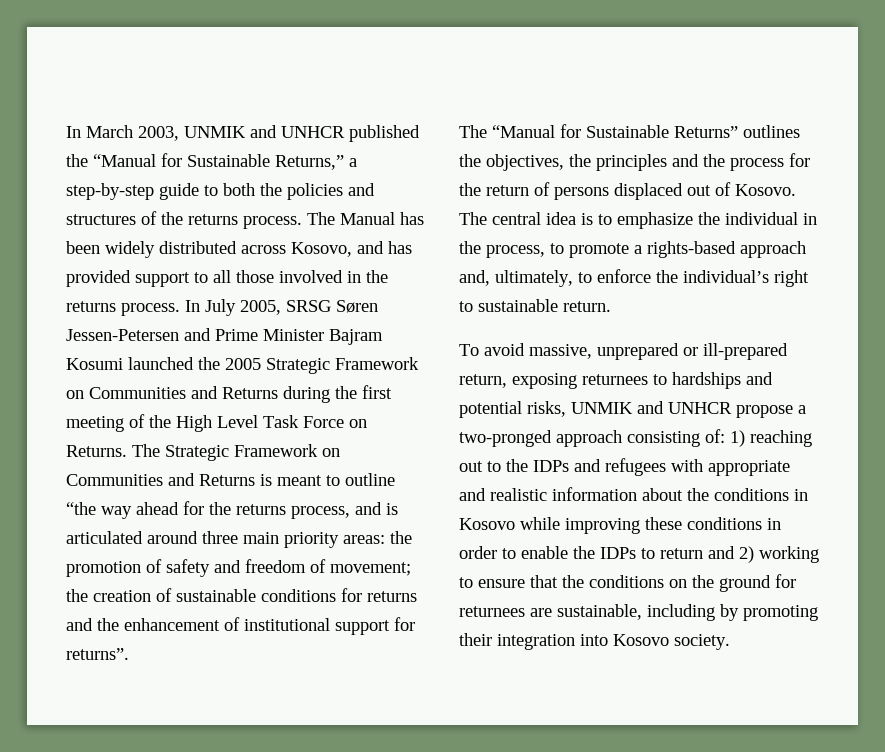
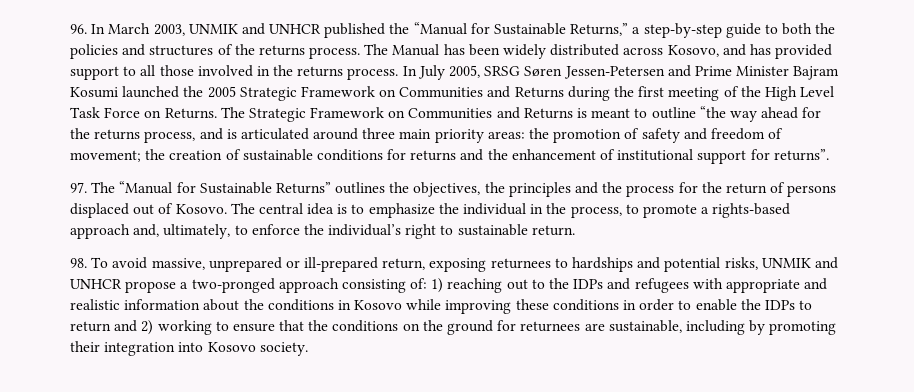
(66, 132) none -> [70,24,87,34] 96.
(129, 654) none -> [70,182,87,193] 97.
(611, 306) none -> [70,258,87,268] 98.

